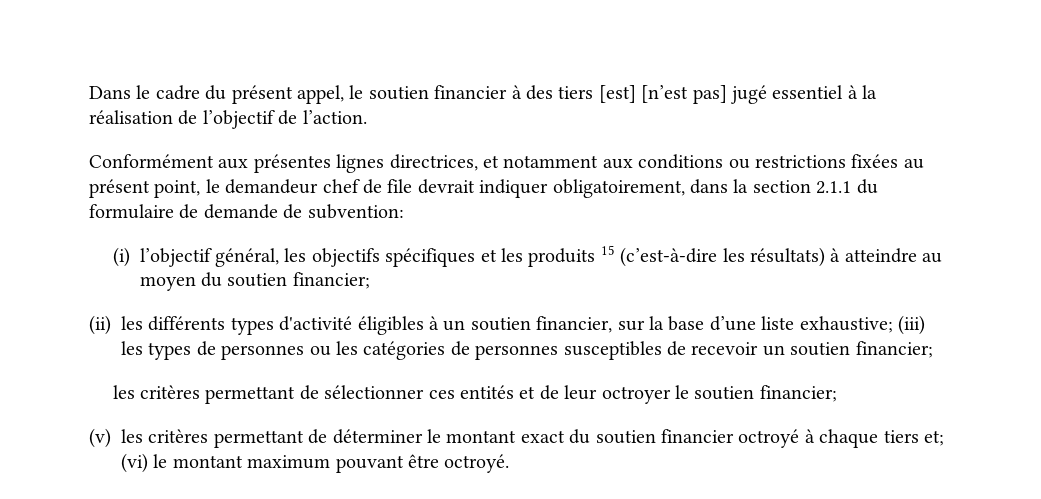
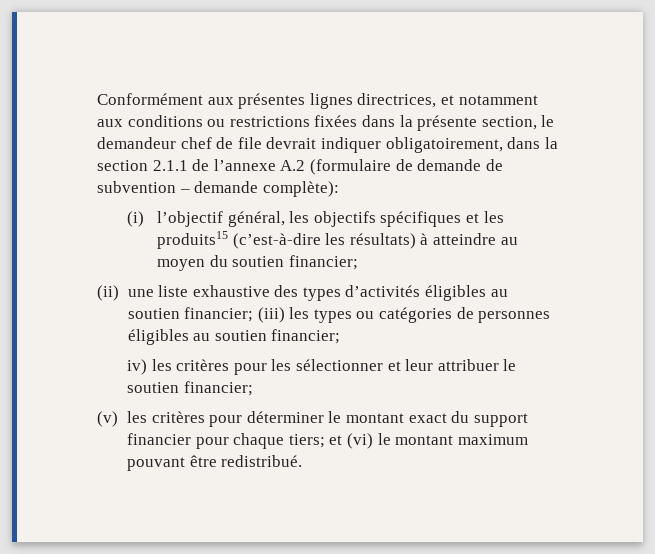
[89,85,878,104] [89,110,367,129] Dans le cadre du présent appel, le soutien financier à des tiers [est] [n’est pas] jugé essentiel à la réalisation de l’objectif de l’action. // -> (97, 99) none
[903,159,924,169] [89,179,201,198] au présent point, -> [361,115,537,131] dans la présente section,
[856,179,878,194] [89,204,404,219] du formulaire de demande de subvention: -> [192,159,503,175] [97,181,339,197] de l’annexe A.2 (formulaire de demande de subvention – demande complète):
[528,245,615,267] produits 15 -> [157,231,229,249] produits15
[121,315,925,335] [121,341,933,360] [112,385,671,404] les différents types d'activité éligibles à un soutien financier, sur la base d’une liste exhaustive; (iii) les types de personnes ou les catégories de personnes susceptibles de recevoir un soutien financier; // les critères permettant de sélectionner ces entités et de leur octroyer -> [127,285,508,301] [127,307,551,323] [127,329,341,345] [127,359,499,375] une liste exhaustive des types d’activités éligibles au soutien financier; (iii) les types ou catégories de personnes éligibles au soutien financier; // iv) les critères pour les sélectionner et leur attribuer
[213,429,328,448] permettant de -> [209,415,243,427] pour
[595,429,944,448] soutien financier octroyé à chaque tiers et; -> [473,413,528,427] [127,433,343,449] support financier pour chaque tiers; et
[444,454,510,473] octroyé. -> [221,455,303,467] redistribué.

